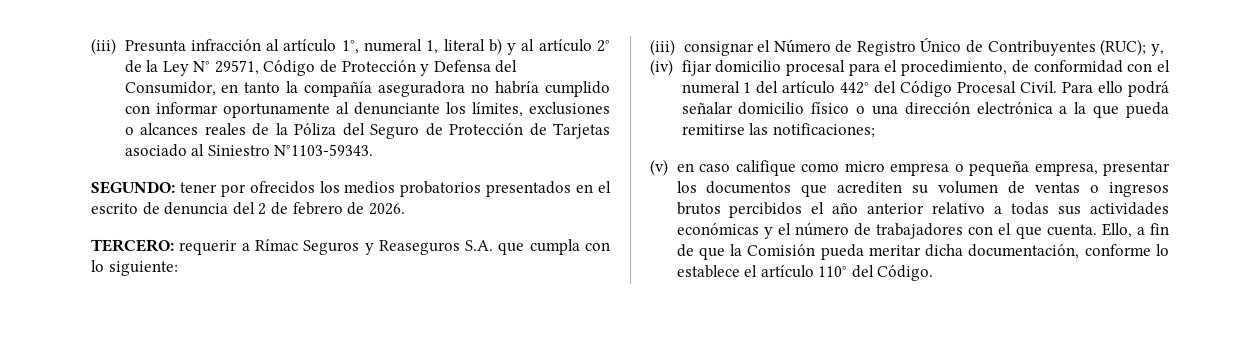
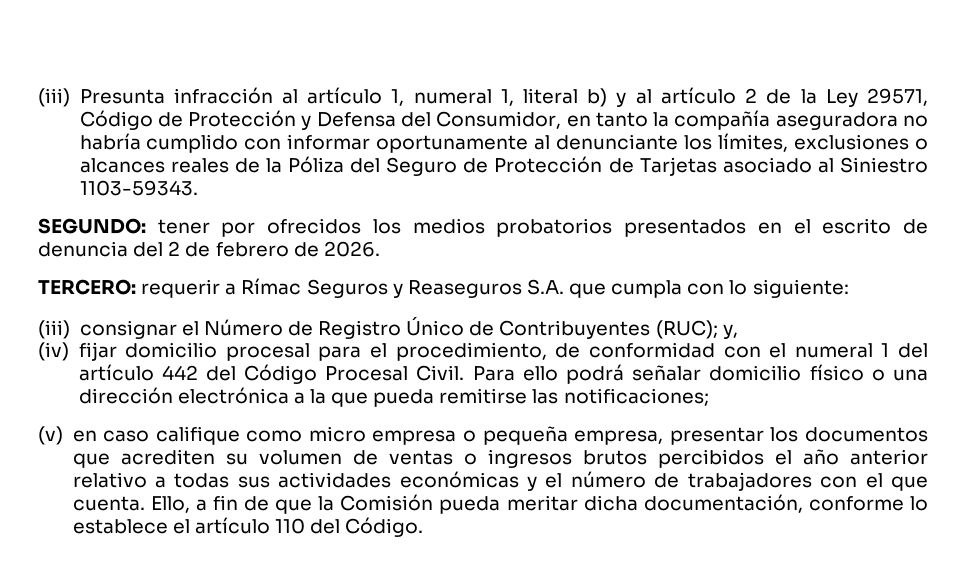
[341,40,359,54] 1°, -> [391,89,405,106] 1,
[597,40,611,52] 2° -> [745,88,758,103] 2
[193,61,211,72] N° -> (858, 98) none
[274,144,374,156] N°1103-59343. -> [79,180,198,196] 1103-59343.
[840,82,870,94] 442° -> [161,365,198,380] 442
[818,266,848,277] 110° -> [274,518,305,534] 110

